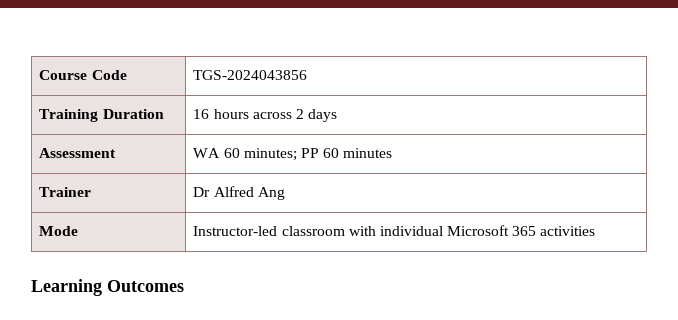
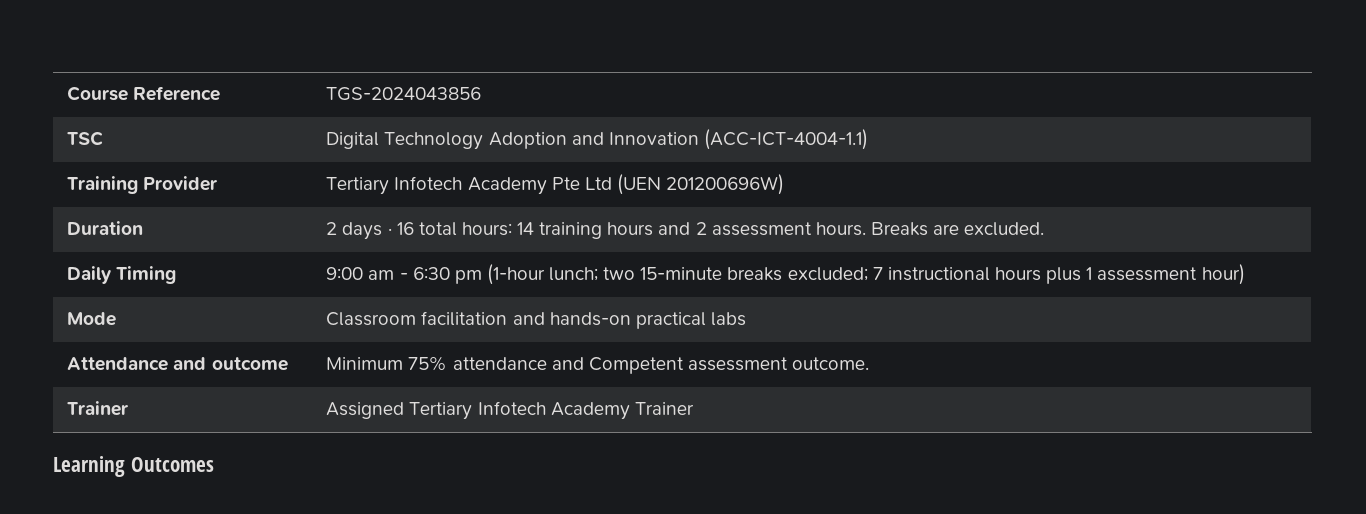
[91,70,127,80] Code -> [133,86,221,101] Reference
[39,109,164,122] [193,109,338,122] [39,148,117,158] [193,148,393,161] [39,187,92,197] [193,186,285,200] [39,226,79,236] [193,225,596,236] Training Duration | 16 hours across 2 days // Assessment | WA 60 minutes; PP 60 minutes // Trainer | Dr Alfred Ang // Mode | Instructor-led classroom with individual Microsoft 365 activities -> [67,131,104,146] [326,129,868,150] [67,176,218,194] [326,174,785,195] [67,221,144,235] [326,222,1045,240] [67,266,177,284] [326,264,1245,285] [67,312,117,326] [326,311,746,329] [67,357,288,371] [326,356,870,374] [67,401,129,416] [326,401,694,420] TSC | Digital Technology Adoption and Innovation (ACC-ICT-4004-1.1) // Training Provider | Tertiary Infotech Academy Pte Ltd (UEN 201200696W) // Duration | 2 days · 16 total hours: 14 training hours and 2 assessment hours. Breaks are excluded. // Daily Timing | 9:00 am - 6:30 pm (1-hour lunch; two 15-minute breaks excluded; 7 instructional hours plus 1 assessment hour) // Mode | Classroom facilitation and hands-on practical labs // Attendance and outcome | Minimum 75% attendance and Competent assessment outcome. // Trainer | Assigned Tertiary Infotech Academy Trainer

